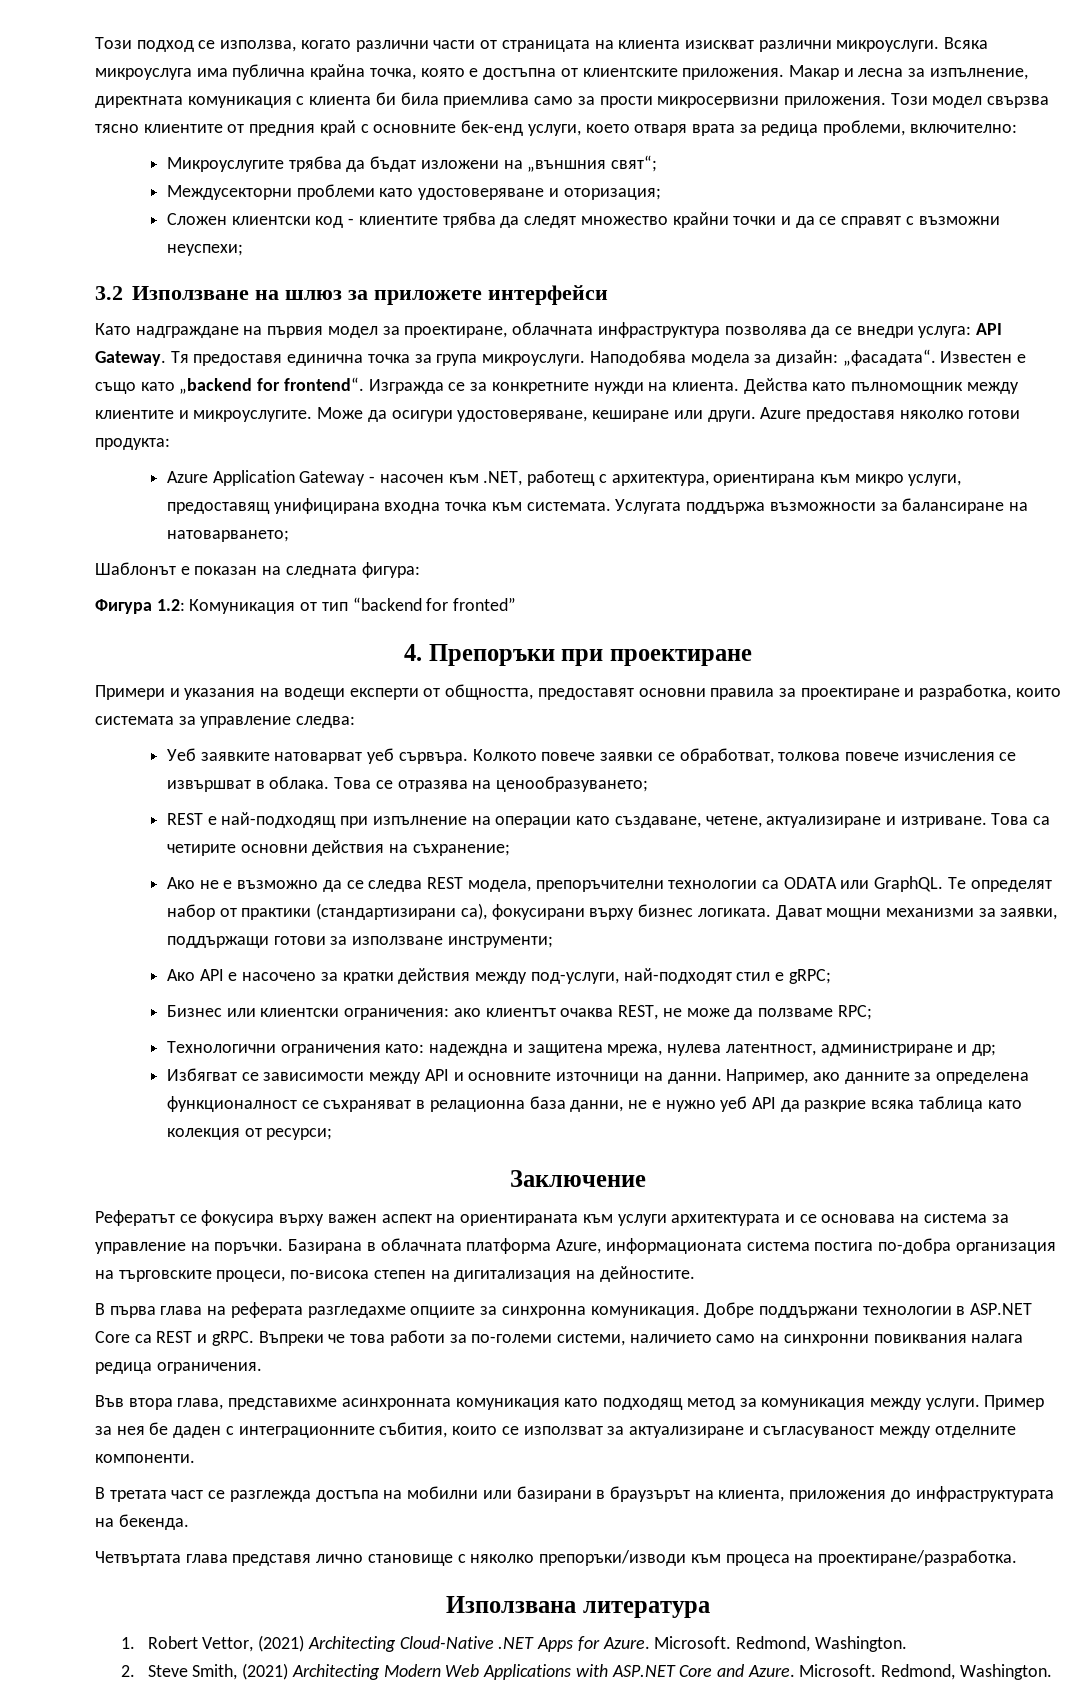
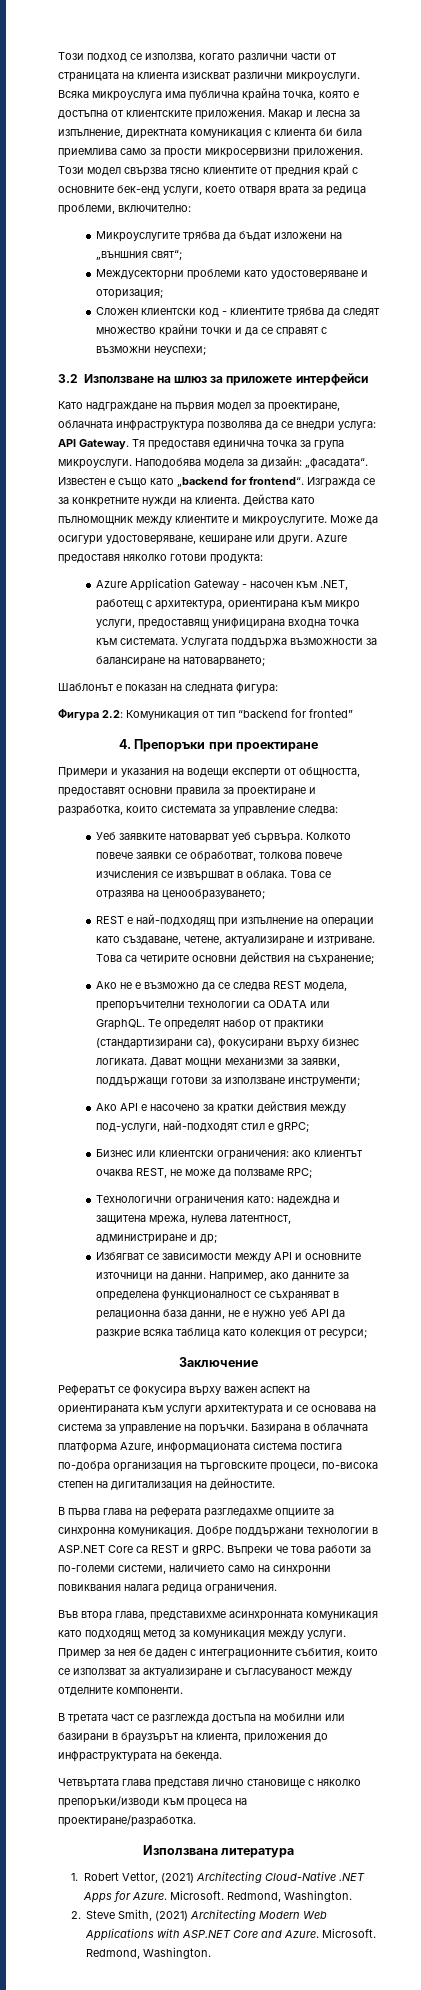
[156,599,185,611] 1.2: -> [102,710,123,718] 2.2:

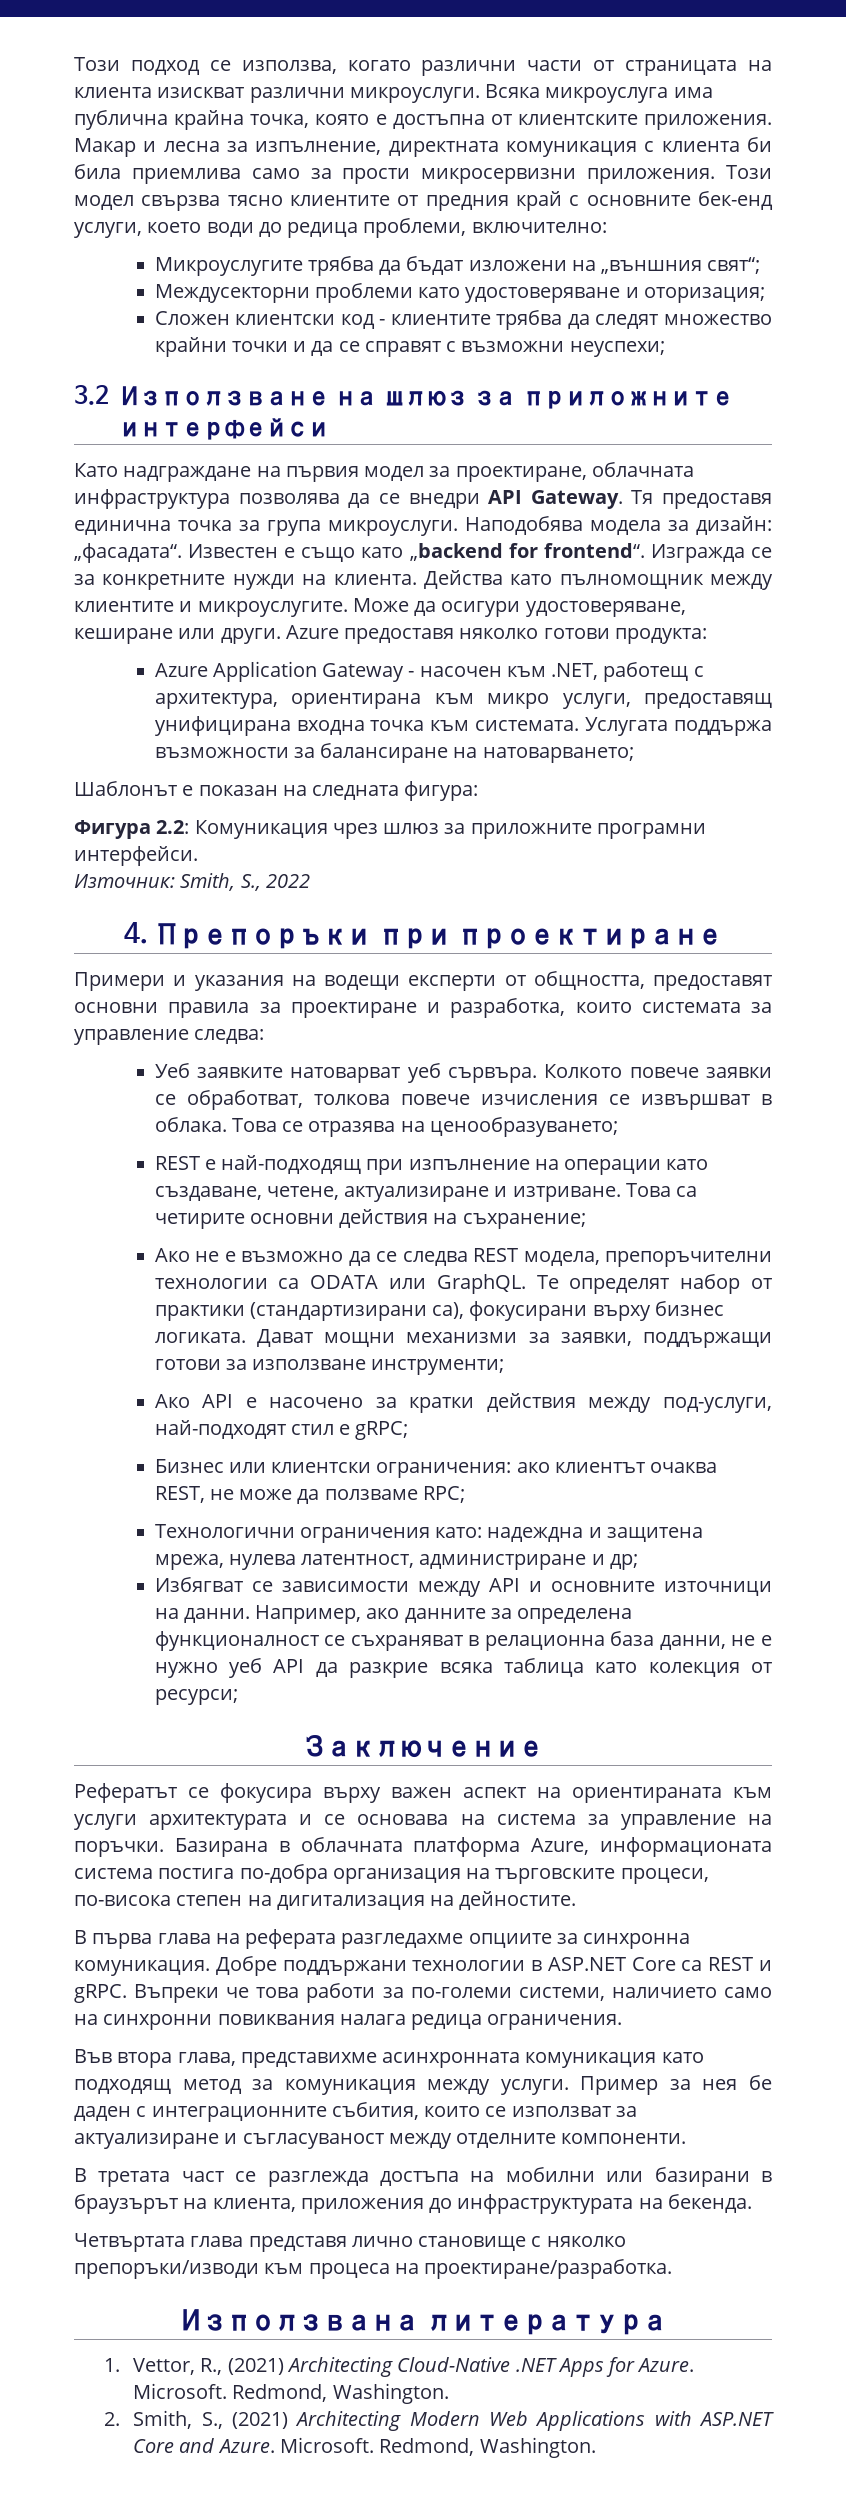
[239,186,323,196] отваря врата за -> [206,222,282,237] води до
[226,376,293,386] приложете -> [522,390,733,409] приложните
[338,421,376,430] услуга: -> (480, 501) none
[202,709,353,718] от тип “backend for fronted” -> [332,823,706,839] [74,846,198,866] [74,873,310,891] чрез шлюз за приложните програмни интерфейси. // Източник: Smith, S., 2022
[83,1872,158,1883] Robert Vettor, -> [133,2358,223,2375] Vettor, R.,
[86,1909,153,1921] Steve Smith, -> [133,2410,223,2429] Smith, S.,

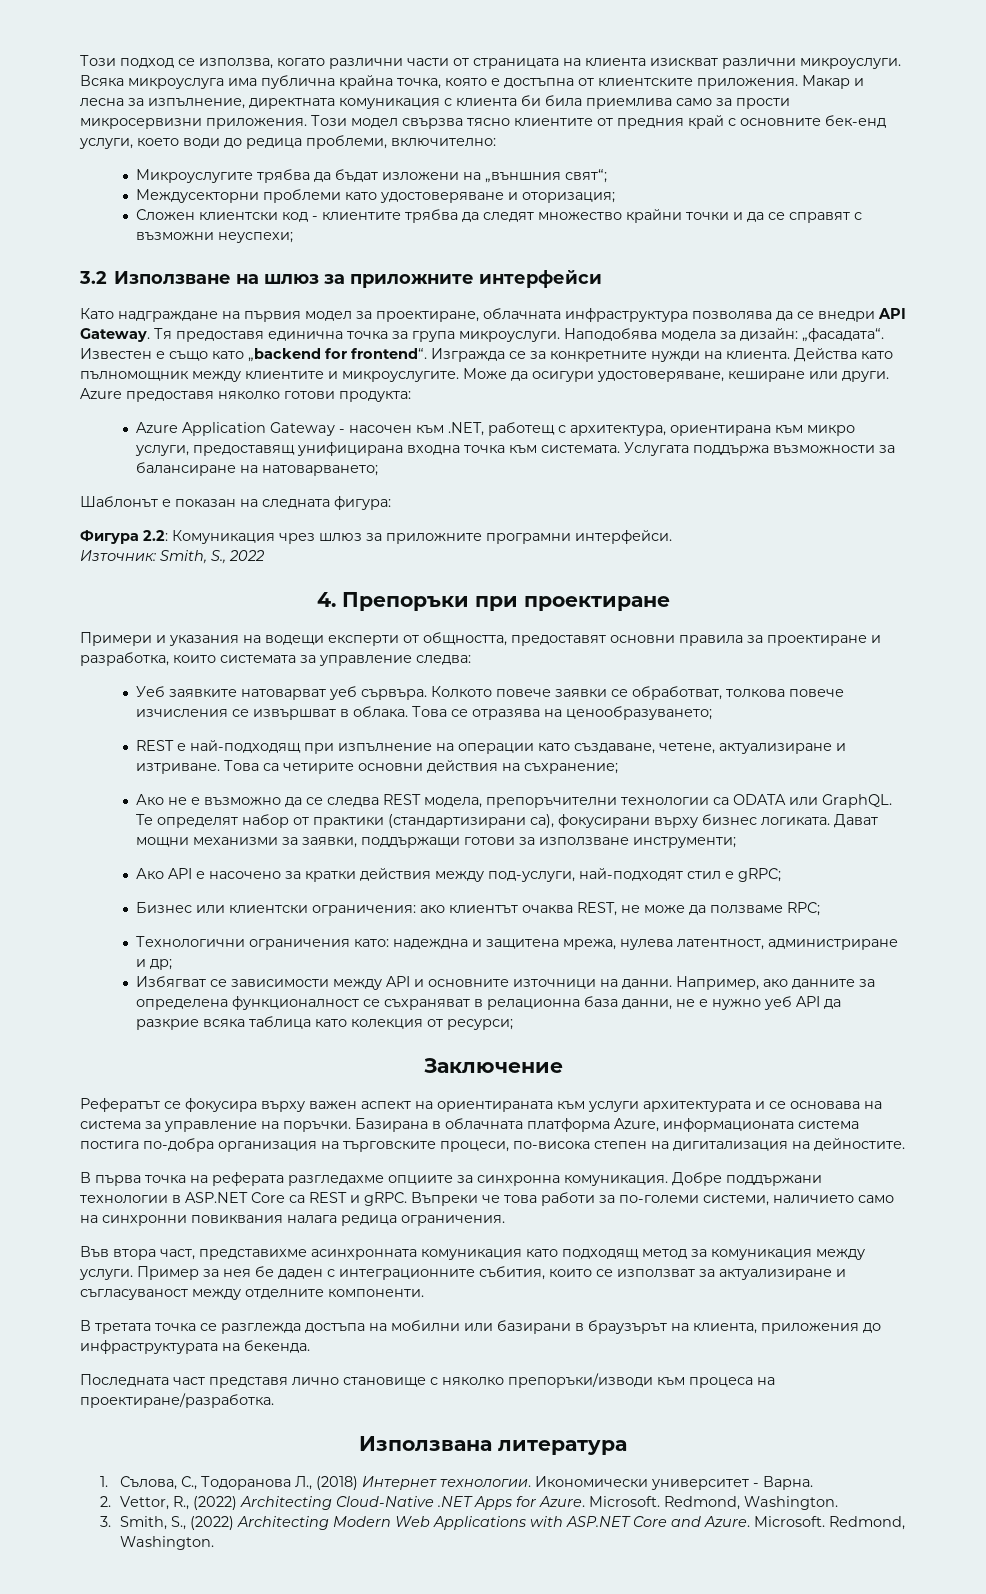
[157,1933,211,1944] глава -> [145,1175,186,1183] точка
[177,2052,236,2066] глава, -> [160,1249,195,1260] част,
[181,2171,224,2182] част -> [155,1323,196,1331] точка
[74,2233,244,2252] Четвъртата глава -> [80,1374,205,1387] Последната част
(120, 2365) none -> [119,1476,813,1490] [99,1496,111,1507] Сълова, С., Тодоранова Л., (2018) Интернет технологии. Икономически университет - Варна. // 2.
[227,2358,284,2375] (2021) -> [192,1496,237,1510] (2022)
[103,2410,288,2429] 2. Smith, S., (2021) -> [99,1516,234,1530] 3. Smith, S., (2022)

